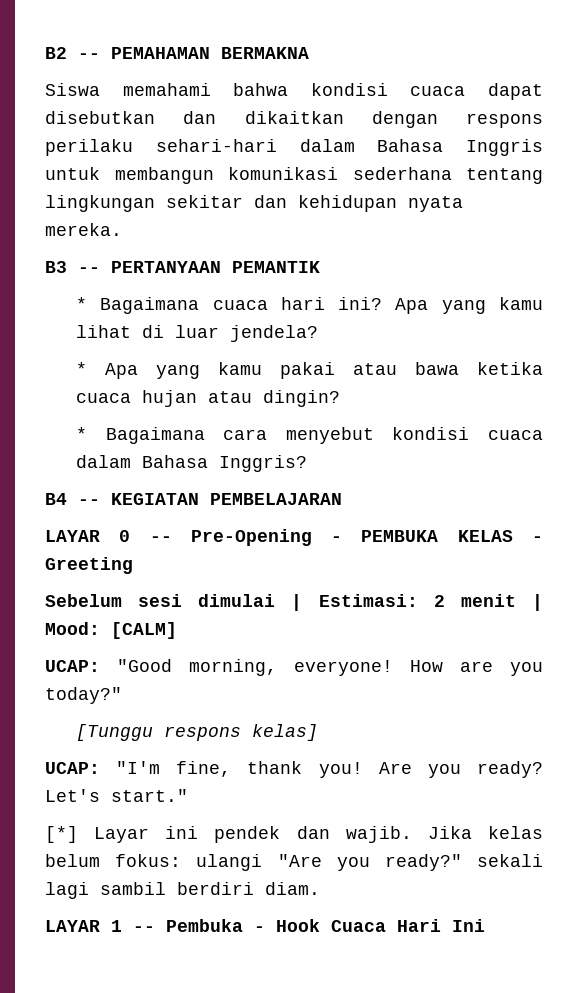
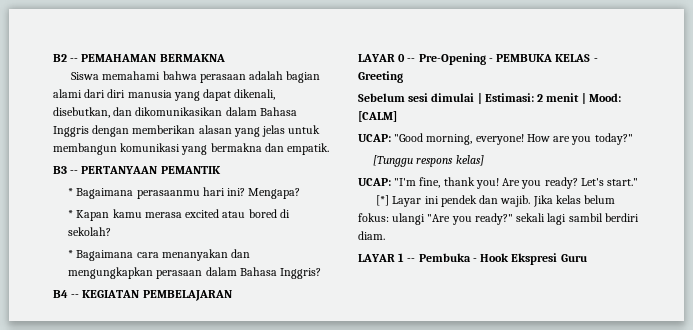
[310,83,543,100] [45,111,543,128] [45,139,543,156] [45,167,543,184] [45,195,463,212] [45,223,122,236] kondisi cuaca dapat disebutkan dan dikaitkan dengan respons perilaku sehari-hari dalam Bahasa Inggris untuk membangun komunikasi sederhana tentang lingkungan sekitar dan kehidupan nyata mereka. -> [199,71,321,83] [53,89,276,101] [53,107,297,118] [53,125,321,137] [53,143,330,155] perasaan adalah bagian alami dari diri manusia yang dapat dikenali, disebutkan, dan dikomunikasikan dalam Bahasa Inggris dengan memberikan alasan yang jelas untuk membangun komunikasi yang bermakna dan empatik.
[212,300,268,310] cuaca -> [136,190,200,199] perasaanmu
[395,297,543,314] [75,325,318,342] [75,362,543,379] [75,390,340,407] Apa yang kamu lihat di luar jendela? // * Apa yang kamu pakai atau bawa ketika cuaca hujan atau dingin? -> [248,188,301,199] [68,209,290,221] [68,227,112,236] Mengapa? // * Kapan kamu merasa excited atau bored di sekolah?
[285,427,543,444] menyebut kondisi cuaca -> [161,249,251,261] [68,267,203,279] menanyakan dan mengungkapkan perasaan
[331,919,485,932] Cuaca Hari Ini -> [511,253,587,265] Ekspresi Guru

